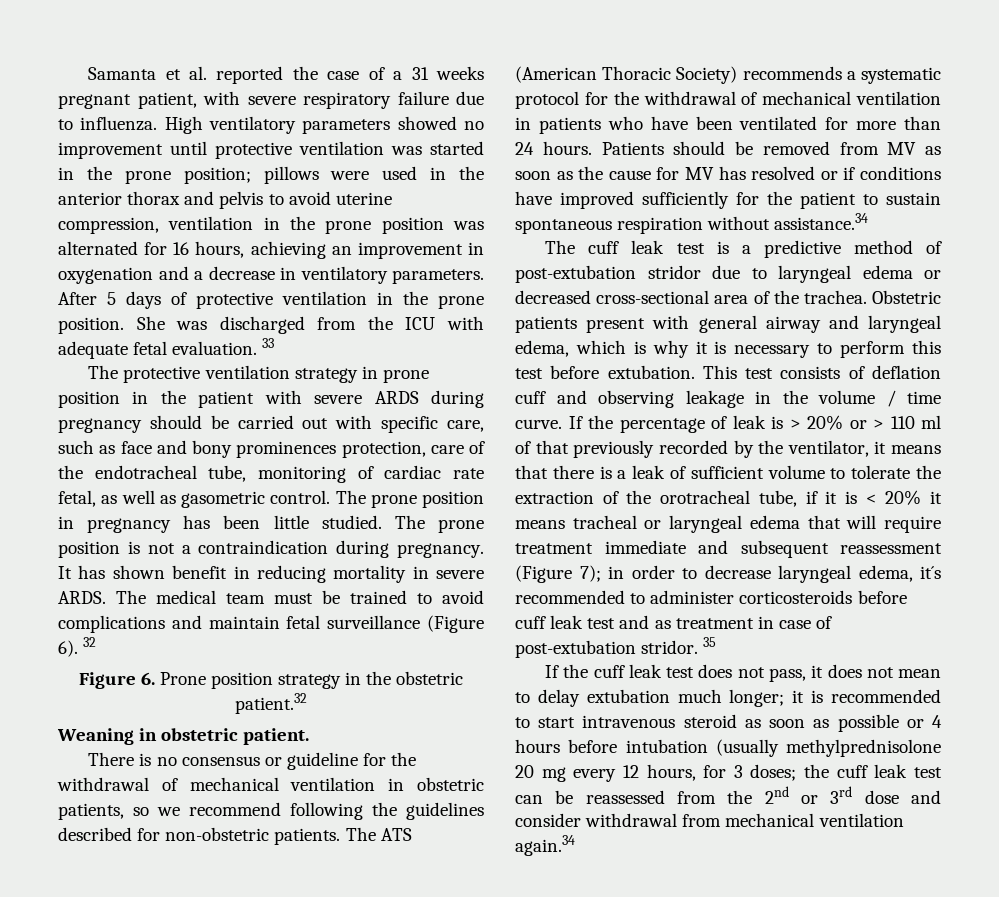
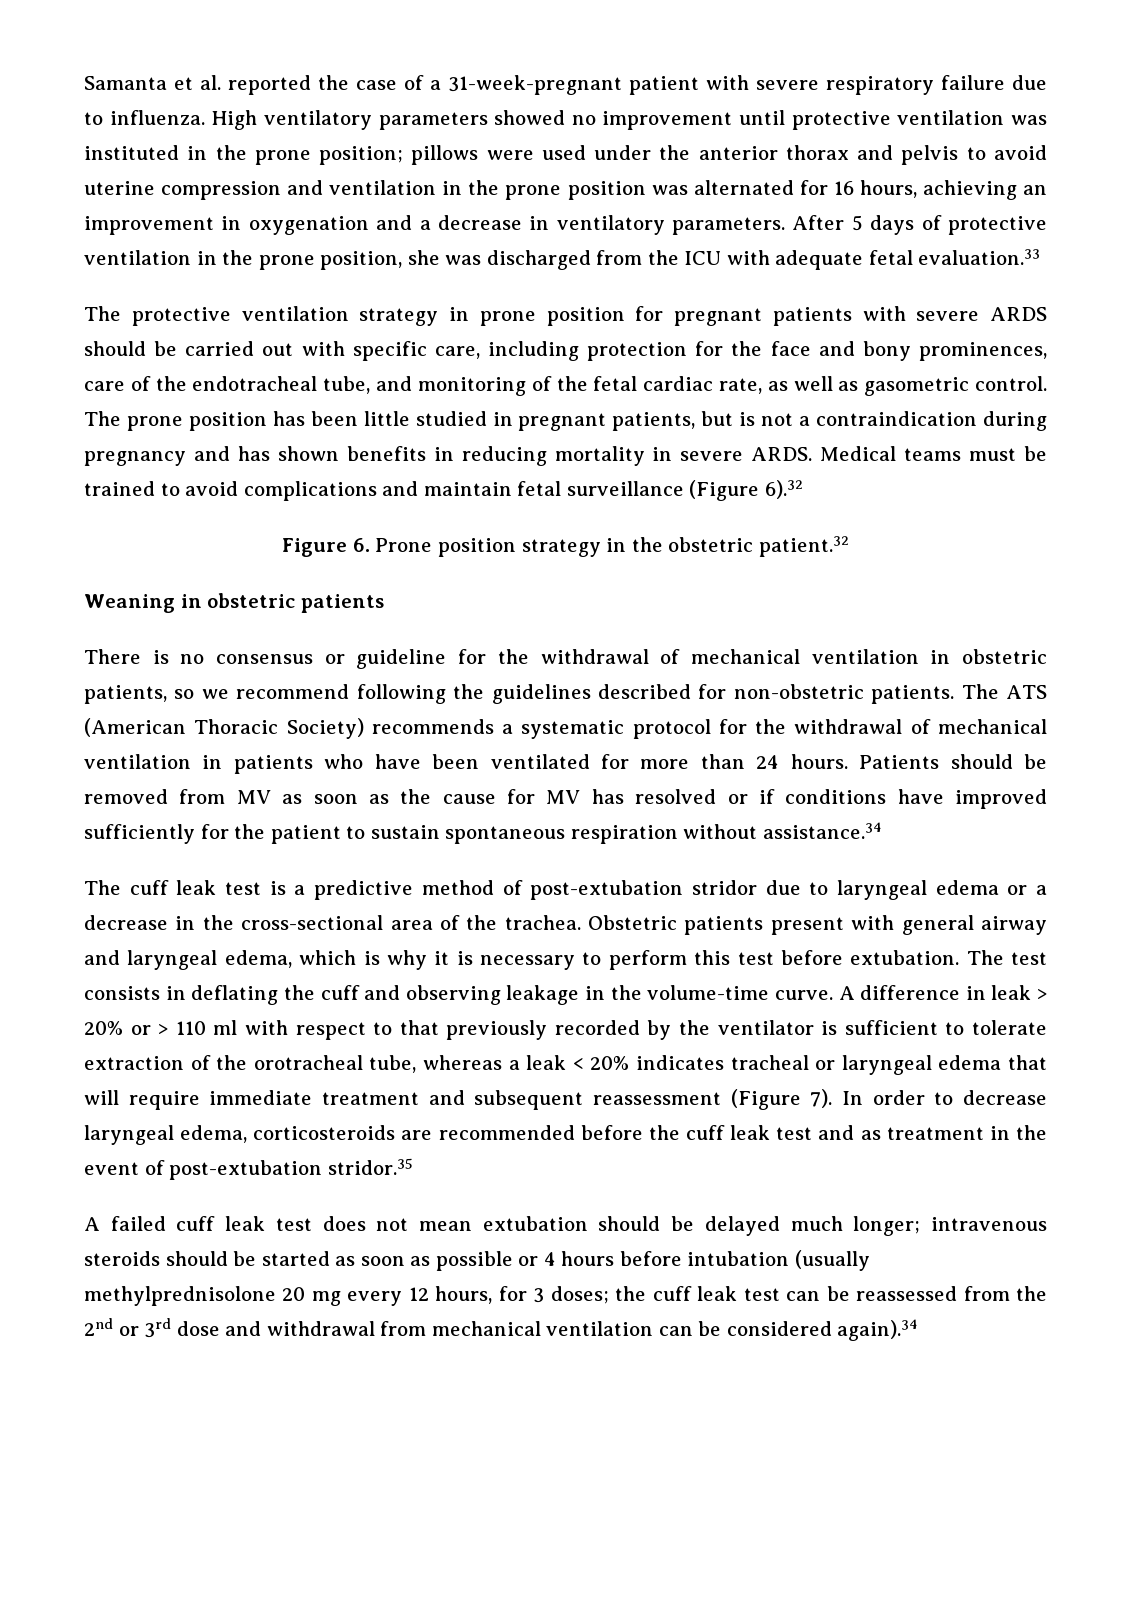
[411,66,485,80] [58,92,197,109] 31 weeks pregnant patient, -> [448,75,699,95] 31-week-pregnant patient
[430,141,484,155] started -> [84,145,179,160] instituted
[430,167,447,180] in -> [594,145,652,160] under
[58,217,159,234] compression, -> [161,180,324,200] compression and
[58,316,165,334] position. She -> [320,250,440,270] position, she
[172,338,275,355] evaluation. 33 -> [918,249,1041,265] evaluation.33
[132,390,255,408] in the patient -> [635,306,852,326] for pregnant patients
[431,390,484,408] [58,418,142,433] during pregnancy -> (1047, 314) none
[58,440,116,454] such as -> [488,341,763,361] including protection for the
[236,441,426,458] prominences protection, -> [918,342,1047,361] prominences,
(247, 473) none -> [376,376,413,391] and
[384,465,485,479] [58,490,96,507] cardiac rate fetal, -> [556,376,762,394] the fetal cardiac rate,
[58,516,172,533] in pregnancy -> (267, 421) none
[321,515,485,533] [58,541,120,558] studied. The prone position -> [415,411,734,431] studied in pregnant patients, but
[397,543,484,558] [58,566,72,579] pregnancy. It -> [84,446,230,466] pregnancy and
[172,565,228,579] benefit -> [346,446,426,461] benefits
[116,590,265,604] The medical team -> [820,446,962,461] Medical teams
[58,637,97,657] 6). 32 -> [764,480,803,499] 6).32
[243,728,310,745] patient. -> [300,594,384,613] patients
[515,290,591,304] decreased -> [1036,885,1047,895] [84,915,234,930] a decrease in the
[702,365,737,379] This -> [966,950,1004,965] The
[848,365,941,379] of deflation -> [165,985,315,1005] in deflating the
[818,390,941,407] [515,415,783,433] volume / time curve. If the percentage of leak is -> [647,985,1032,1000] volume-time curve. A difference in leak
[515,441,531,454] of -> [244,1020,393,1040] with respect to
[787,440,941,457] [515,465,825,479] ventilator, it means that there is a leak of sufficient volume -> [717,1020,938,1035] ventilator is sufficient
[916,465,941,479] the -> (1048, 1027) none
[805,490,942,505] [515,520,565,529] if it is < 20% it means -> [423,1055,725,1070] whereas a leak < 20% indicates
[515,540,686,554] treatment immediate -> [209,1090,419,1105] immediate treatment
[579,565,624,582] 7); in -> [810,1089,863,1108] 7). In
[920,566,941,579] [515,590,907,604] it´s recommended to administer corticosteroids before -> [253,1125,680,1140] corticosteroids are recommended before the
[778,616,833,629] [515,637,717,658] [545,664,589,678] case of post-extubation stridor. 35 // If the -> [1015,1125,1047,1140] [84,1158,413,1180] [84,1216,166,1231] the event of post-extubation stridor.35 // A failed
[768,664,941,682] [515,689,941,707] [515,714,737,728] pass, it does not mean to delay extubation much longer; it is recommended to start intravenous steroid -> [419,1216,1047,1236] [84,1251,330,1266] mean extubation should be delayed much longer; intravenous steroids should be started
[515,813,581,827] consider -> (262, 1328) none
[515,835,575,856] again.34 -> [658,1319,919,1341] can be considered again).34

